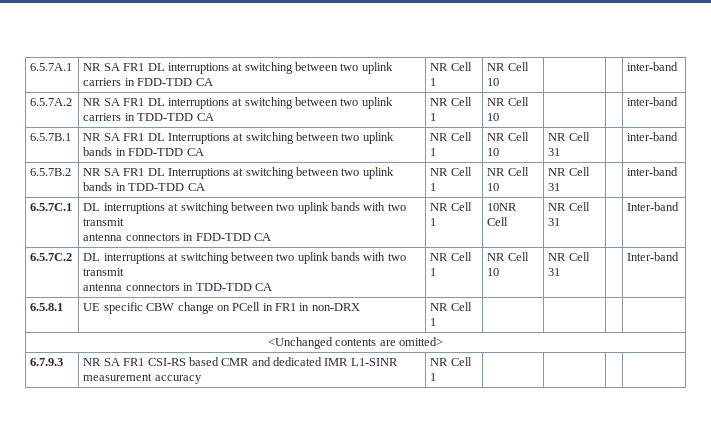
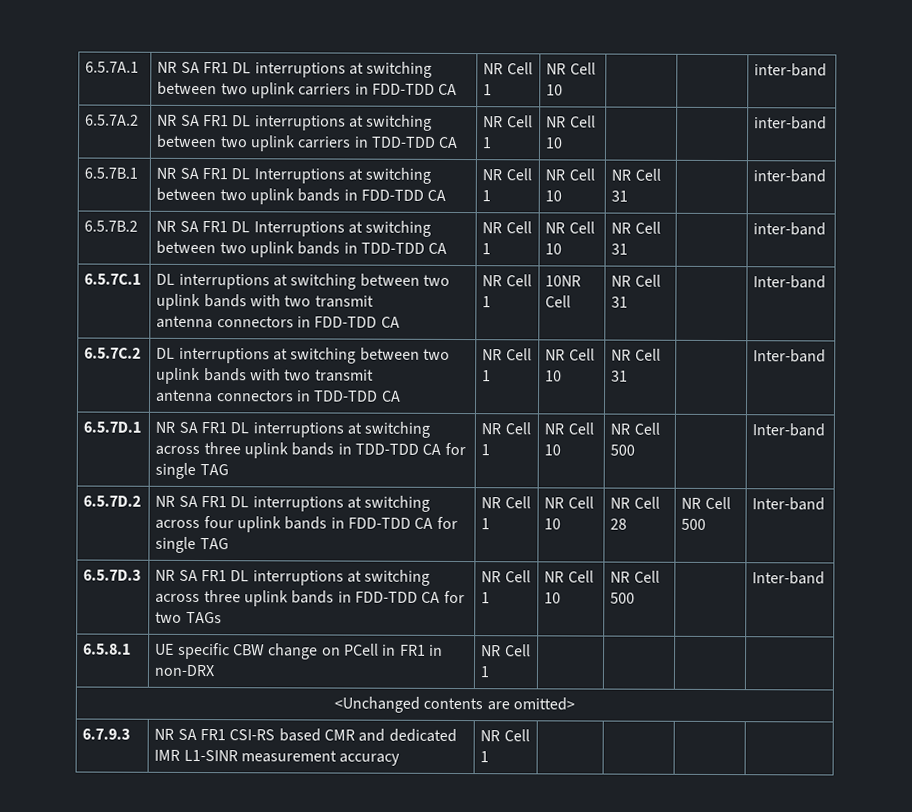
(680, 256) none -> [83,421,142,433] [155,421,431,438] [155,442,466,459] [155,462,229,480] [481,422,531,435] [481,444,491,456] [544,422,594,435] [544,444,562,456] [610,422,660,435] [610,444,636,456] [752,423,826,437] [83,495,142,507] [155,495,431,512] [155,516,458,533] [155,536,229,554] [481,496,531,509] [481,518,491,530] [544,496,594,509] [544,518,562,530] [610,496,660,509] [610,518,628,530] [681,496,731,510] [681,518,707,530] [752,497,826,511] [83,569,142,581] [155,569,431,586] [155,590,465,607] [155,611,222,624] [481,570,531,583] [481,592,491,604] [544,570,594,583] [544,592,562,604] [610,570,660,583] [610,592,636,604] [752,571,826,585] // 6.5.7D.1 | NR SA FR1 DL interruptions at switching across three uplink bands in TDD-TDD CA for single TAG | NR Cell 1 | NR Cell 10 | NR Cell 500 | | Inter-band // 6.5.7D.2 | NR SA FR1 DL interruptions at switching across four uplink bands in FDD-TDD CA for single TAG | NR Cell 1 | NR Cell 10 | NR Cell 28 | NR Cell 500 | Inter-band // 6.5.7D.3 | NR SA FR1 DL interruptions at switching across three uplink bands in FDD-TDD CA for two TAGs | NR Cell 1 | NR Cell 10 | NR Cell 500 | | Inter-band

